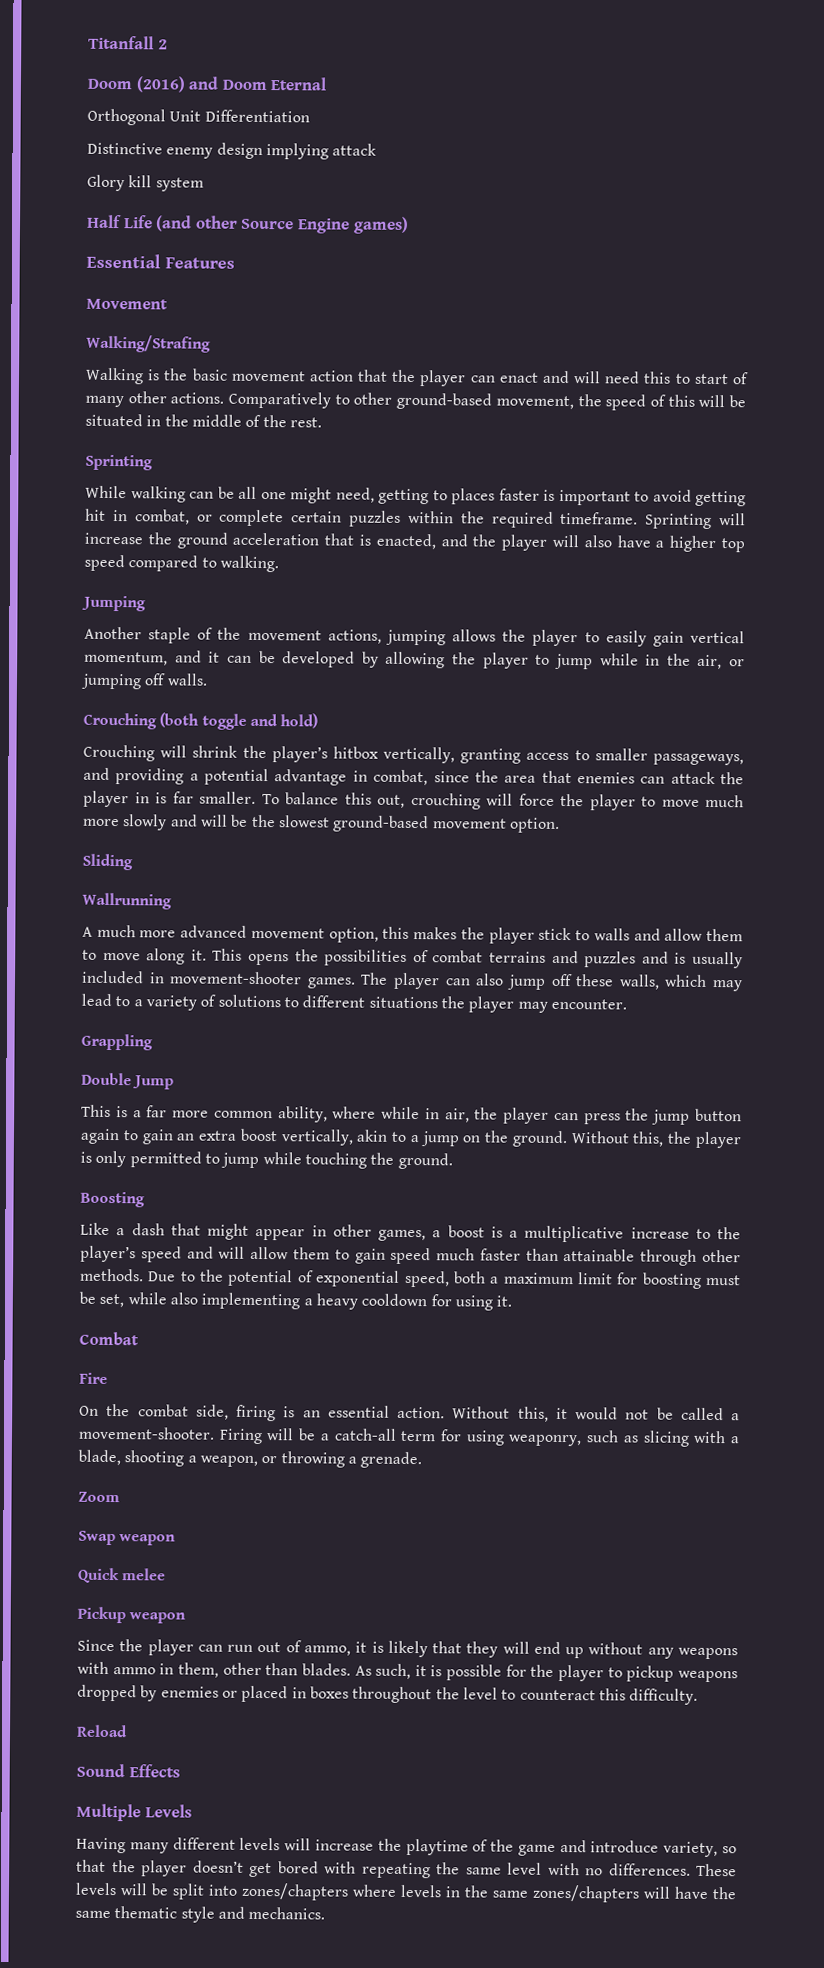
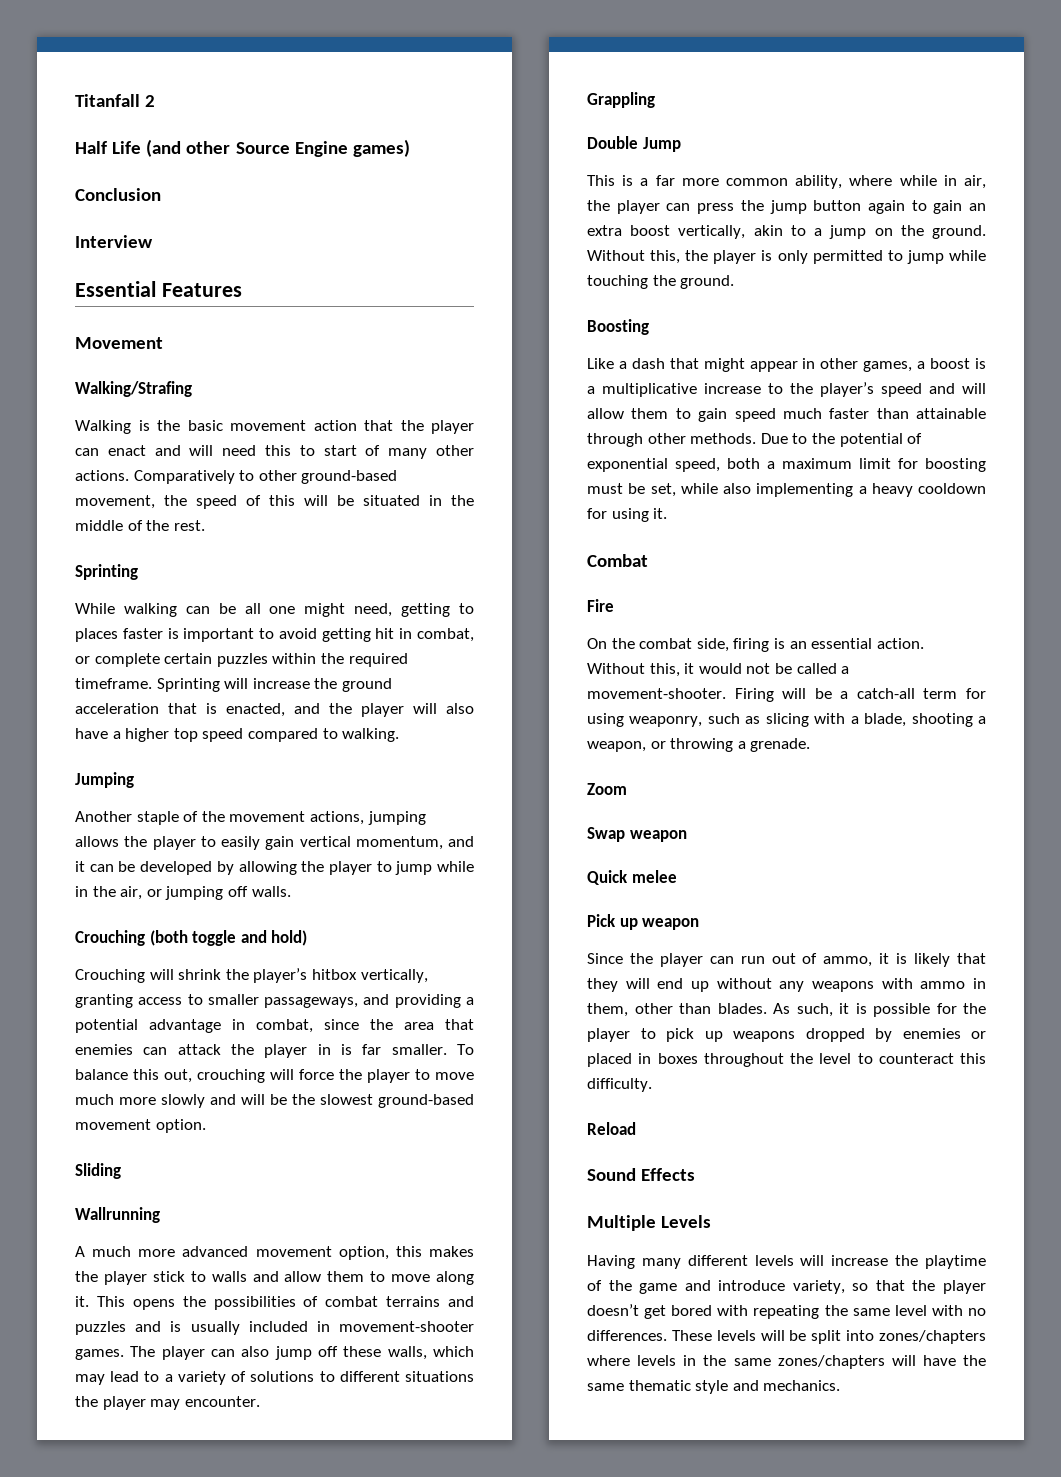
[87,76,328,93] [87,108,310,126] [87,142,378,160] [87,174,204,192] // Doom (2016) and Doom Eternal // Orthogonal Unit Differentiation // Distinctive enemy design implying attack // Glory kill system -> (156, 101) none
(409, 225) none -> [75,188,161,201] [75,235,153,248] // Conclusion // Interview
[77,1606,126,1624] Pickup -> [587,914,638,930] Pick up
[626,1665,675,1682] pickup -> [666,1028,723,1042] pick up

